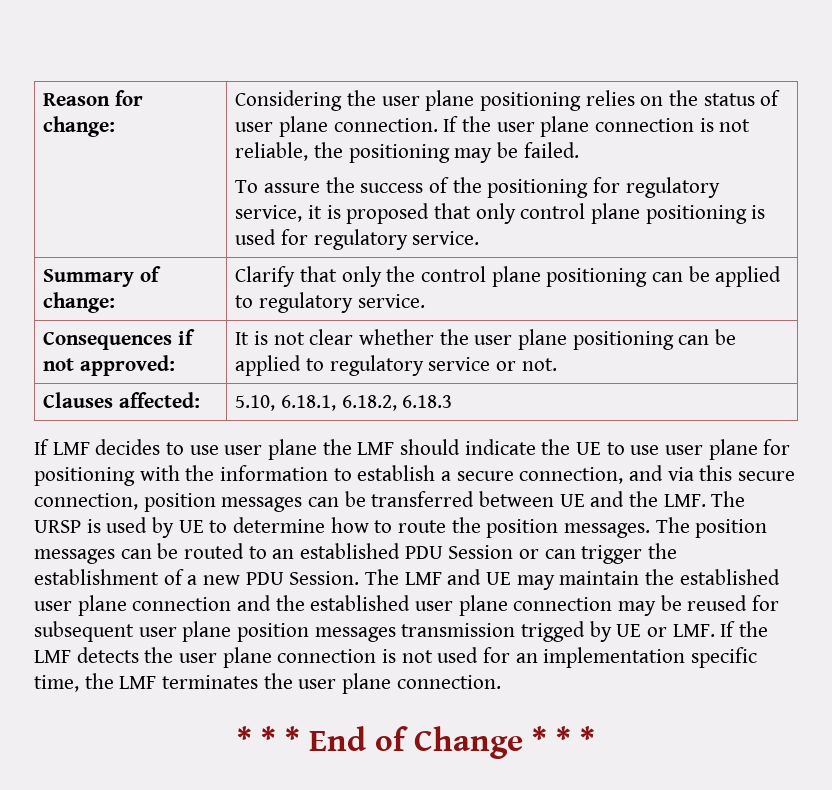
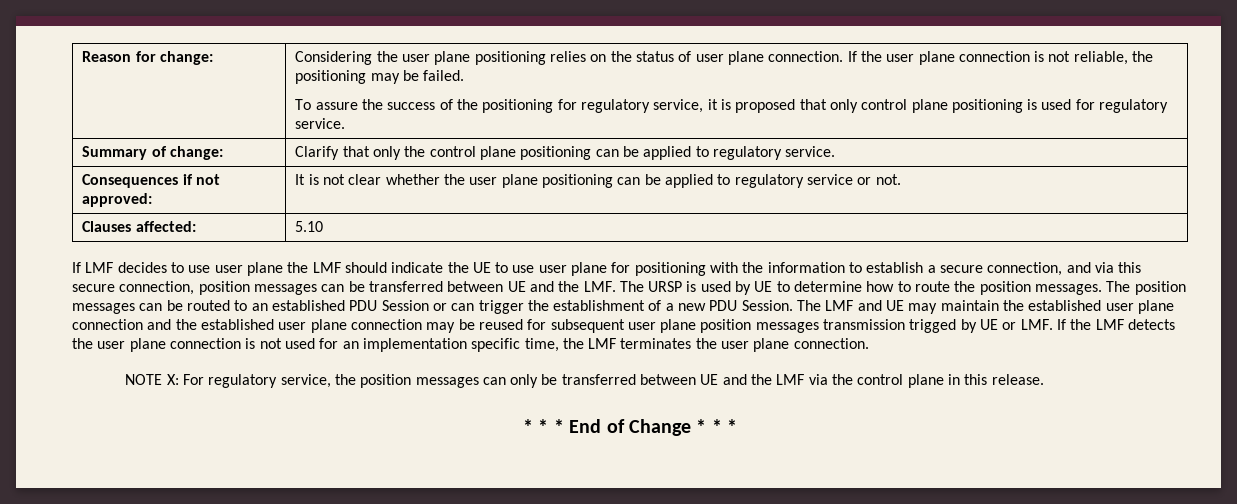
[235,395,453,411] 5.10, 6.18.1, 6.18.2, 6.18.3 -> [295,221,324,232] 5.10
(501, 682) none -> [125,374,1044,388] // NOTE X: For regulatory service, the position messages can only be transferred between UE and the LMF via the control plane in this release.

